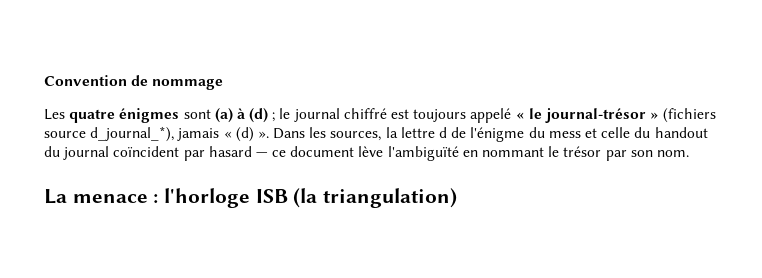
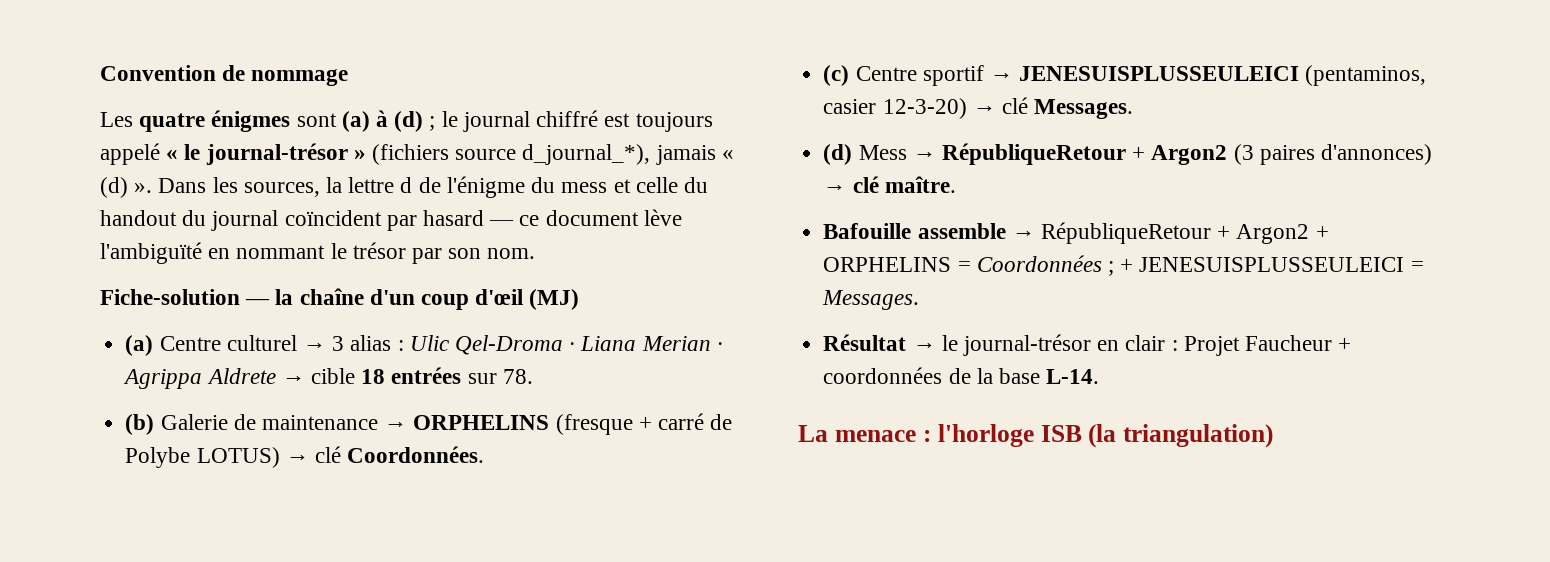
(689, 153) none -> [100,288,580,310] [125,335,723,356] [123,367,533,389] [125,413,733,435] [125,446,485,468] [823,65,1427,86] [823,97,1134,119] [823,143,1432,165] [823,176,956,193] [823,222,1329,244] [823,255,1424,276] [822,290,920,310] [823,334,1352,356] [823,367,1100,384] // Fiche-solution — la chaîne d'un coup d'œil (MJ) // (a) Centre culturel → 3 alias : Ulic Qel-Droma · Liana Merian · Agrippa Aldrete → cible 18 entrées sur 78. // (b) Galerie de maintenance → ORPHELINS (fresque + carré de Polybe LOTUS) → clé Coordonnées. // (c) Centre sportif → JENESUISPLUSSEULEICI (pentaminos, casier 12-3-20) → clé Messages. // (d) Mess → RépubliqueRetour + Argon2 (3 paires d'annonces) → clé maître. // Bafouille assemble → RépubliqueRetour + Argon2 + ORPHELINS = Coordonnées ; + JENESUISPLUSSEULEICI = Messages. // Résultat → le journal-trésor en clair : Projet Faucheur + coordonnées de la base L-14.

